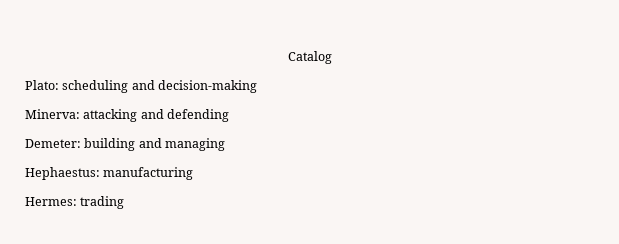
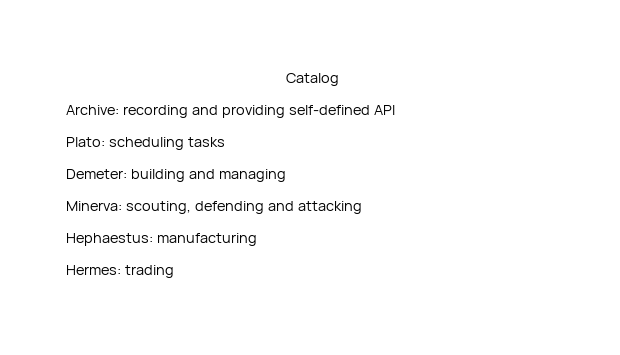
[25,80,258,93] [25,109,230,122] Plato: scheduling and decision-making // Minerva: attacking and defending -> [66,105,395,118] [66,137,225,150] Archive: recording and providing self-defined API // Plato: scheduling tasks
(226, 144) none -> [66,201,362,214] // Minerva: scouting, defending and attacking

